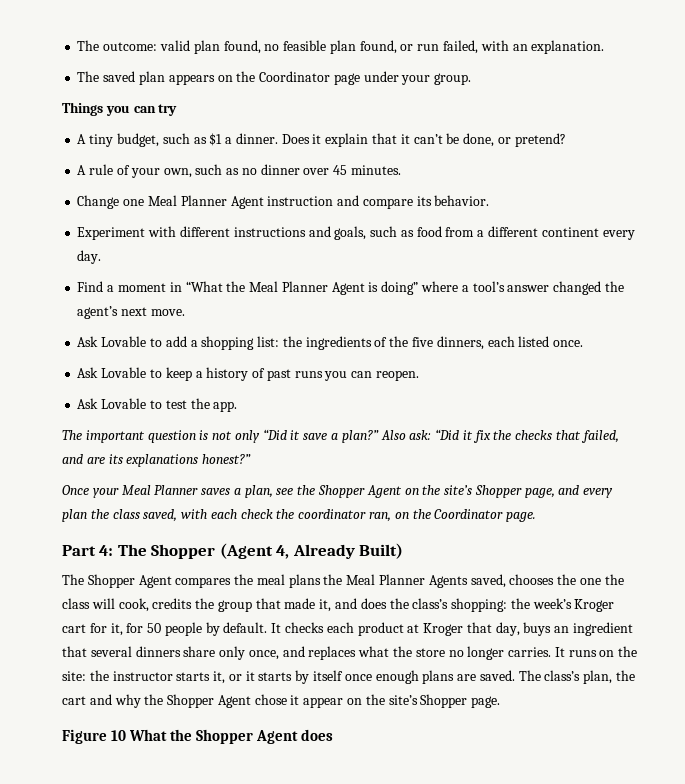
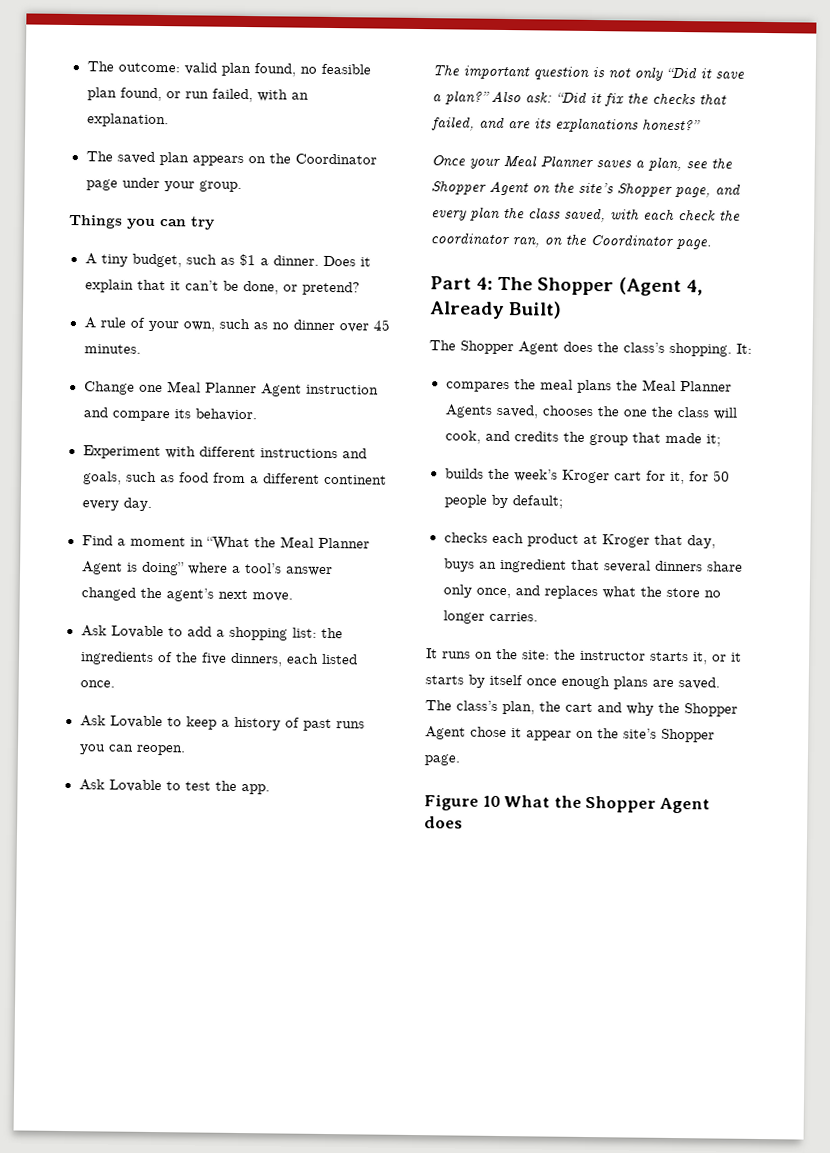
(172, 581) none -> [563,341,752,357] does the class’s shopping. It: //
(149, 605) none -> [484,430,510,442] and
[319,598,508,612] it, and does the class’s shopping: -> [705,434,721,447] [444,468,484,479] it; // builds
[223,622,282,633] default. It -> [511,495,563,509] default; //
(552, 652) none -> (538, 616) //

